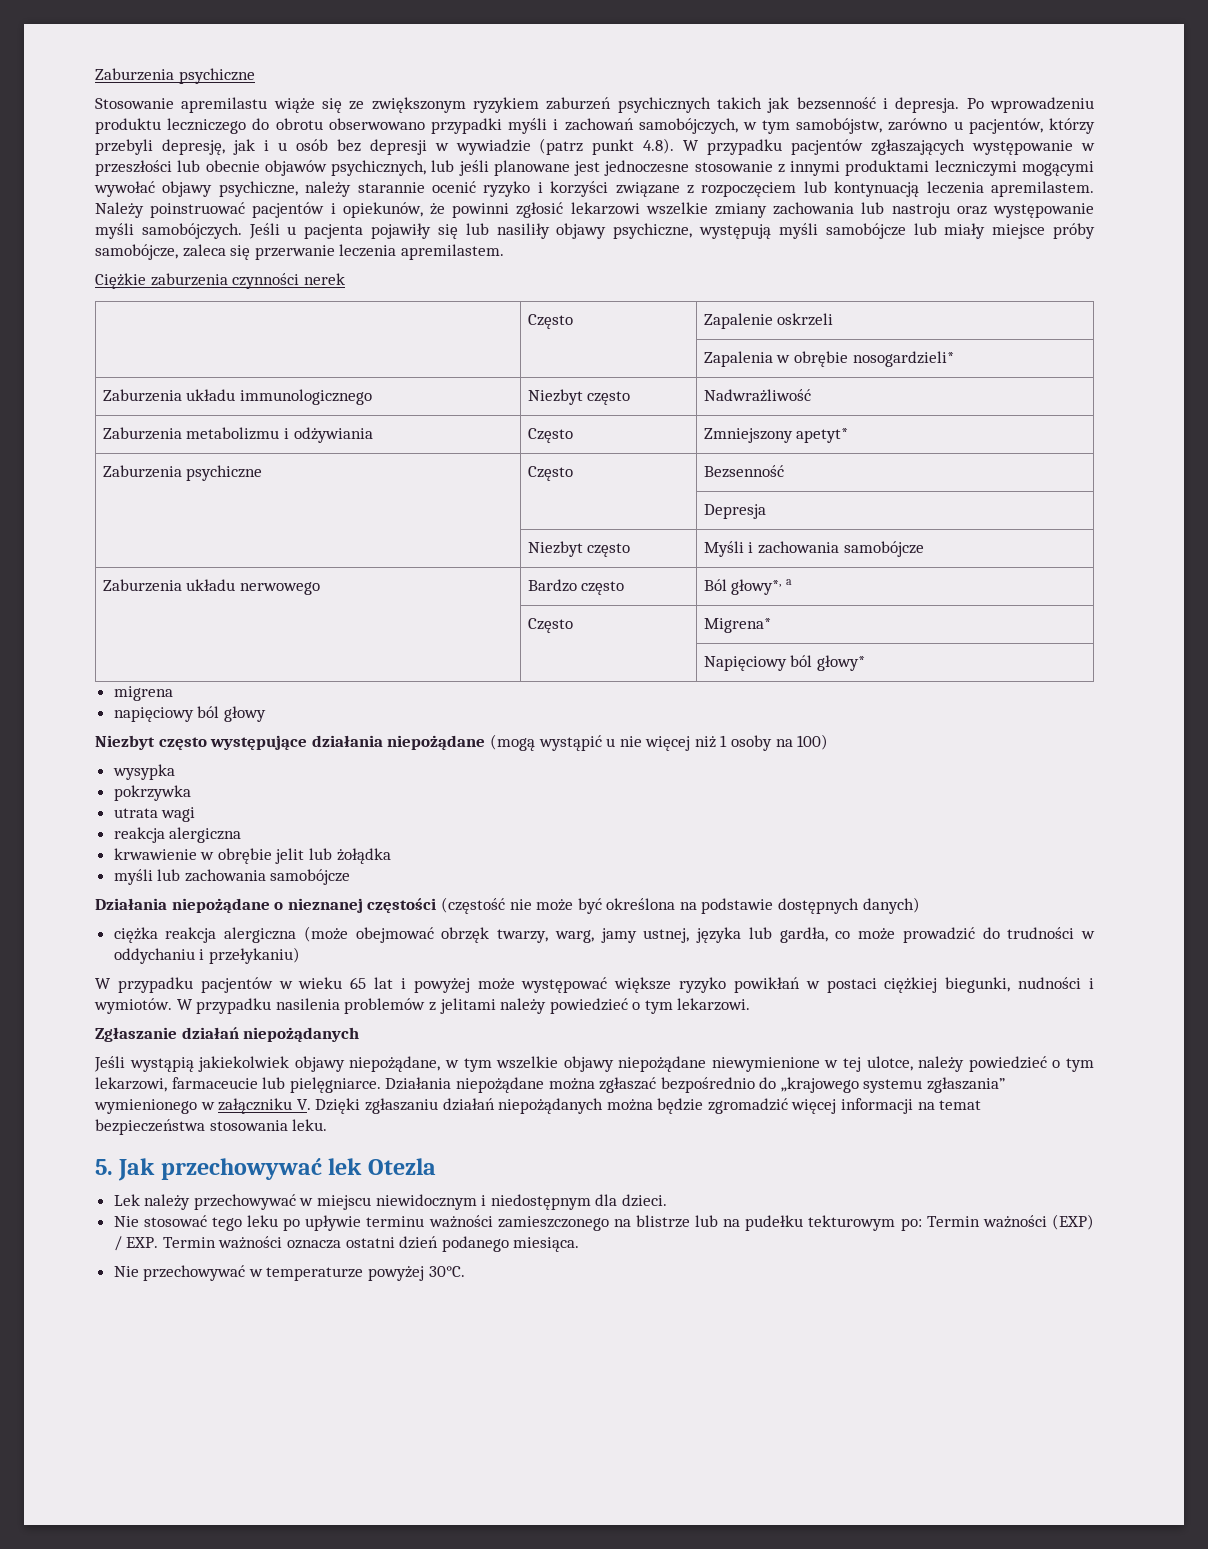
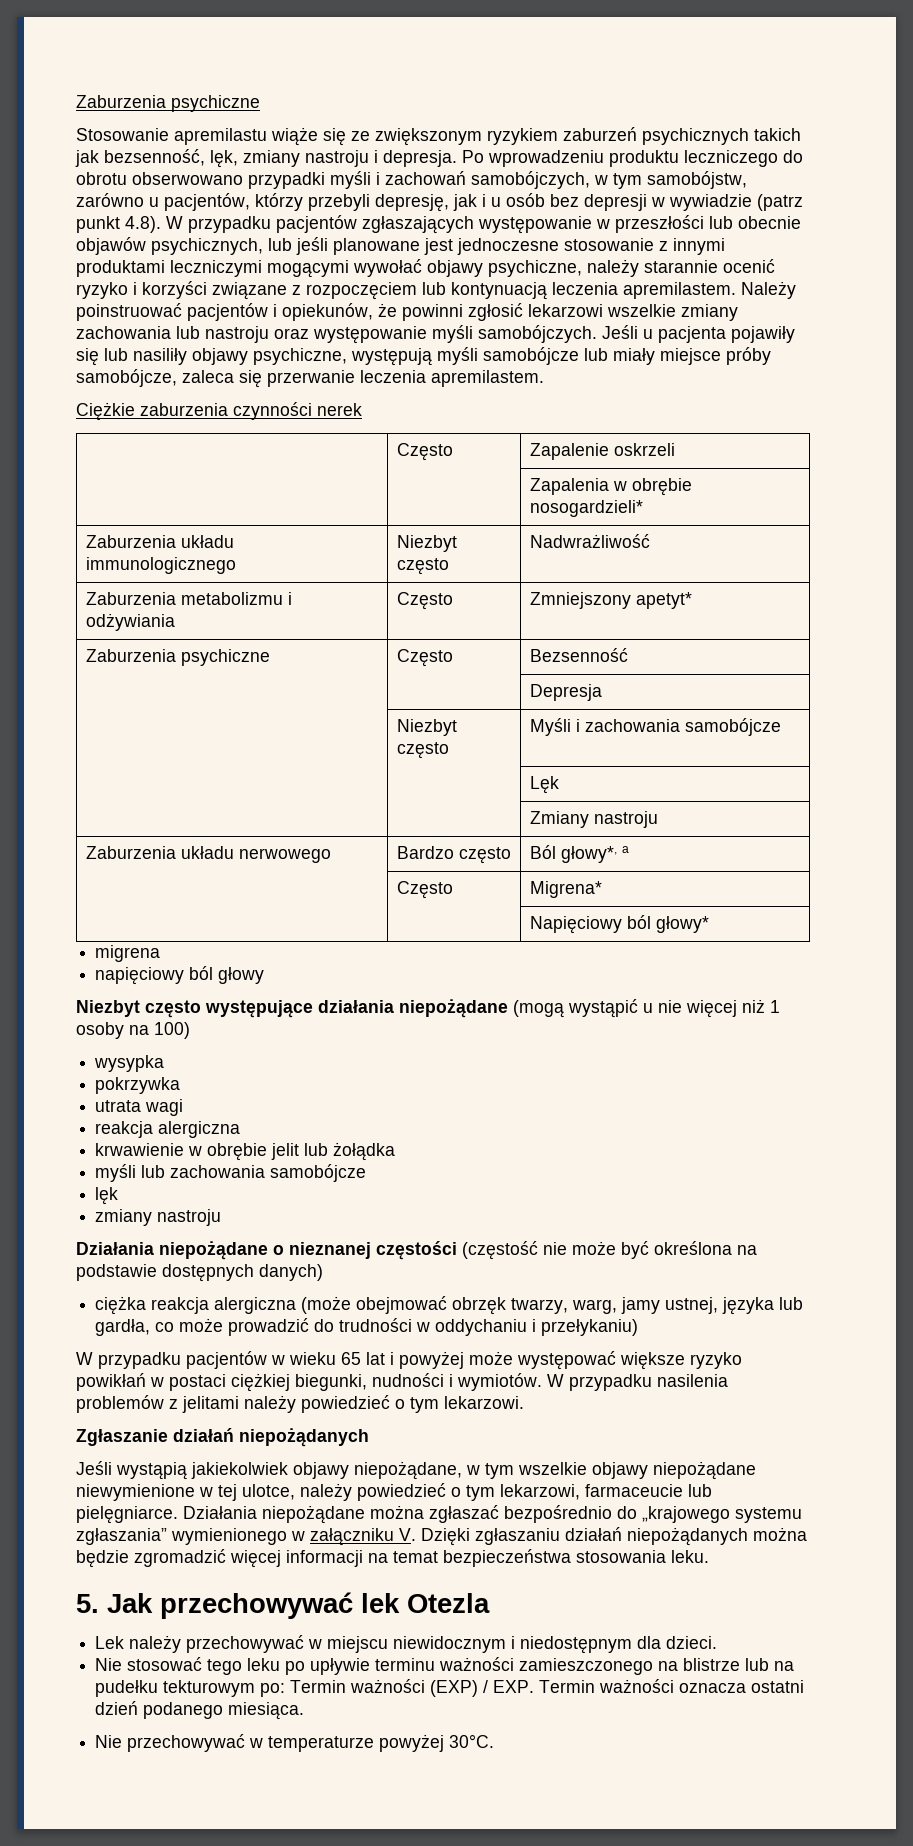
[796,97,876,110] bezsenność -> [104,149,369,168] bezsenność, lęk, zmiany nastroju
(924, 549) none -> [529,776,559,794] [529,811,658,828] // | | Lęk // | | Zmiany nastroju
(351, 877) none -> [95,1187,119,1205] [95,1209,222,1226] // lęk // zmiany nastroju

